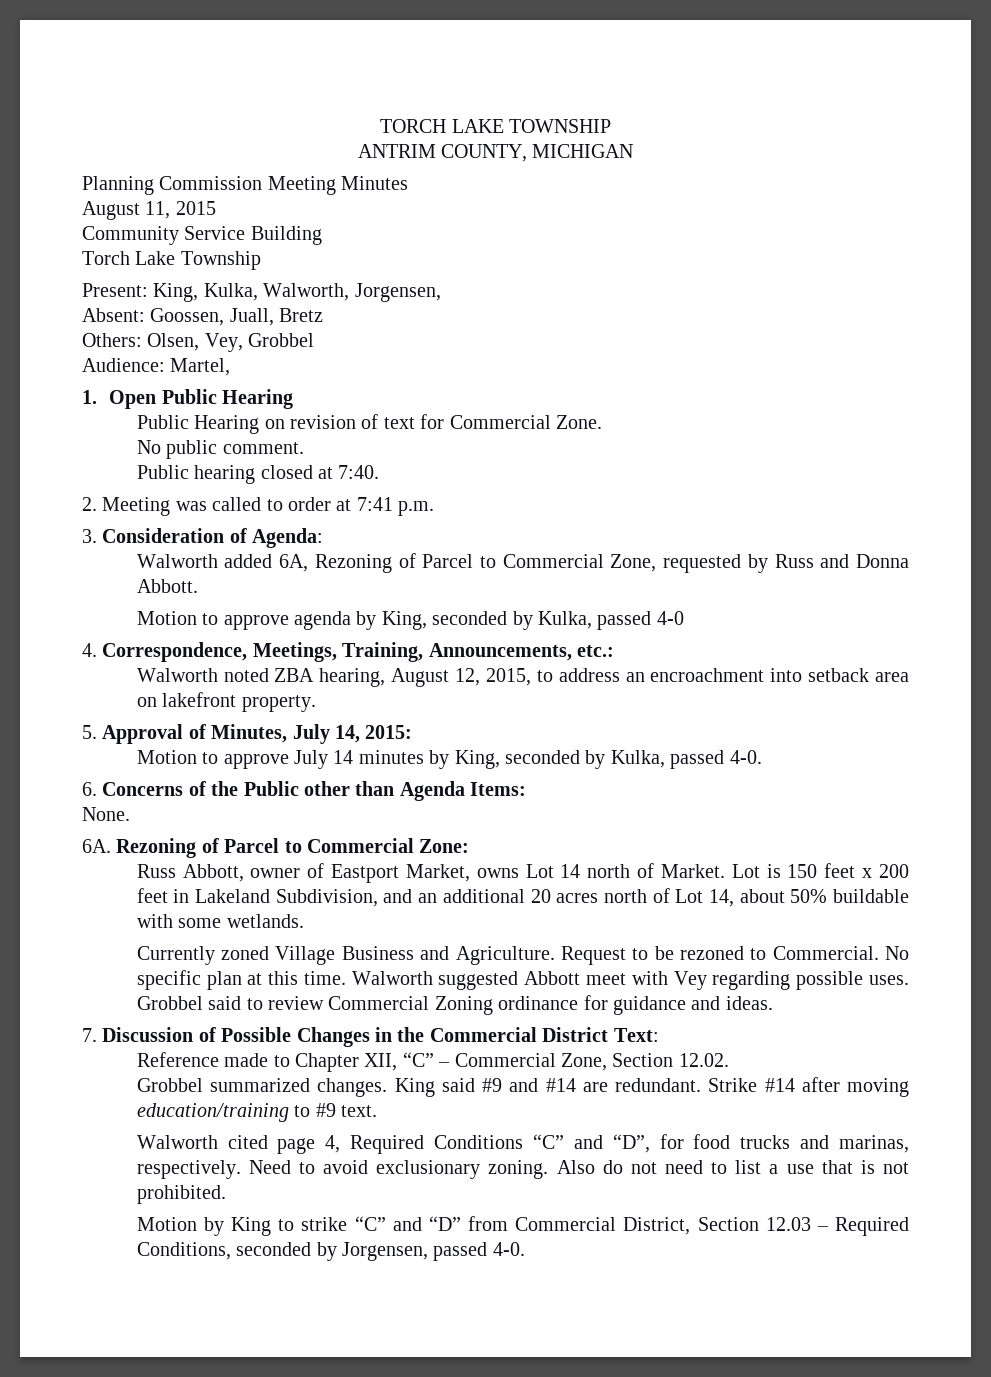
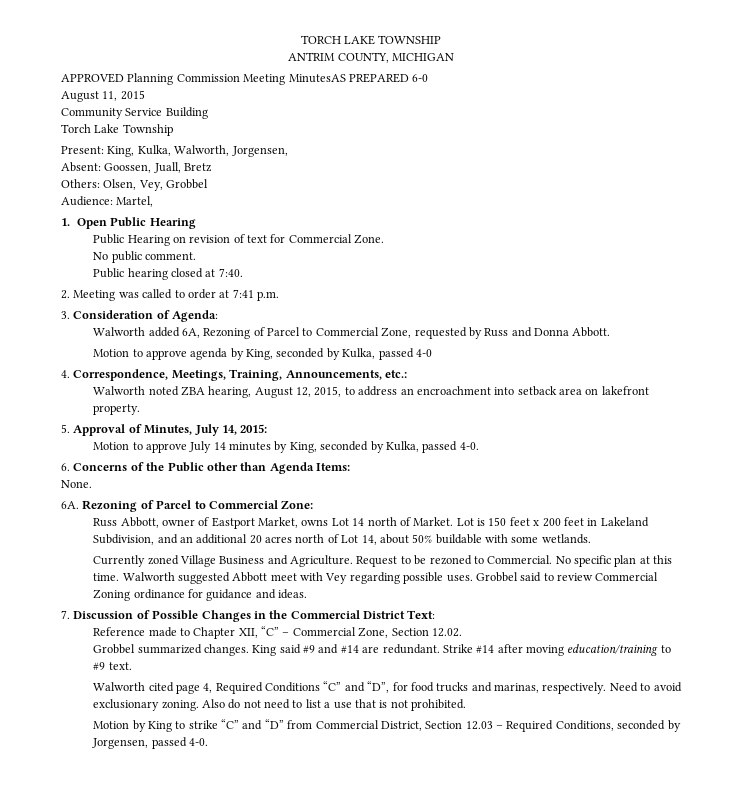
(634, 151) none -> [61,73,124,83] APPROVED
[341,176,409,190] Minutes -> [288,73,429,83] MinutesAS PREPARED 6-0

